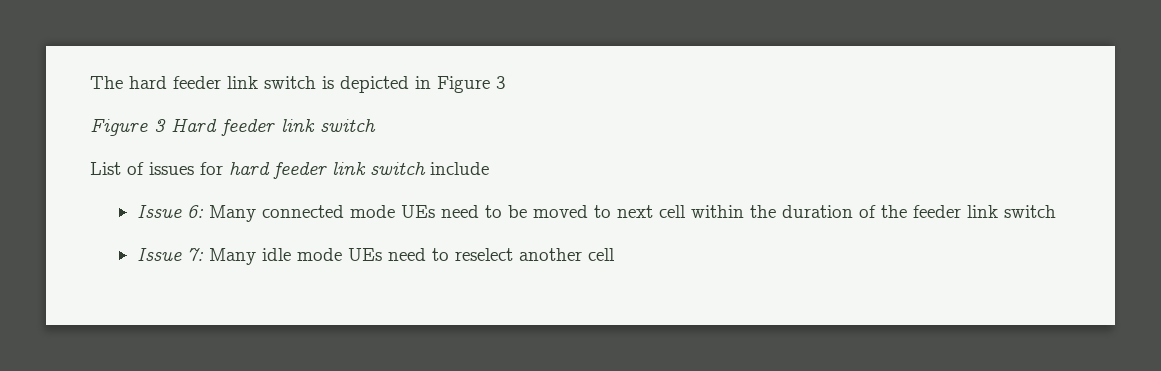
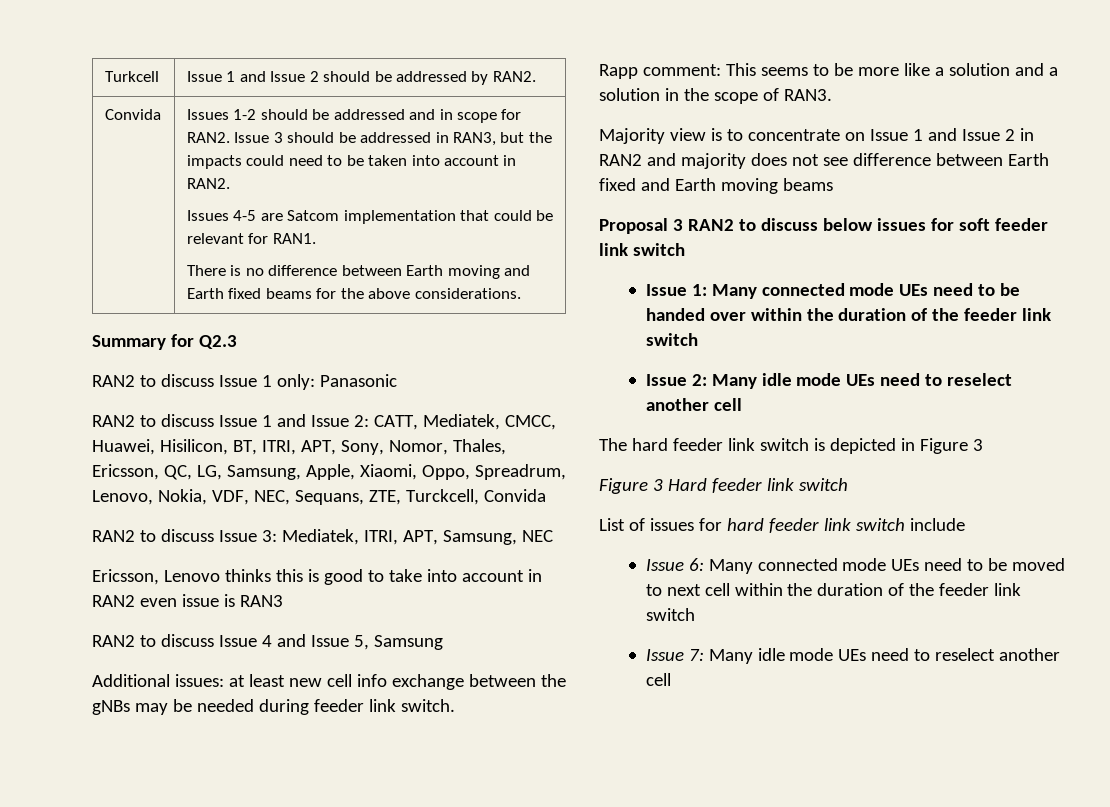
(90, 82) none -> [104,71,159,82] [186,71,536,85] [104,109,161,120] [186,109,522,123] [186,132,552,146] [186,155,517,169] [186,178,230,189] [186,210,553,224] [186,233,316,244] [186,265,530,279] [186,288,521,299] [92,334,237,350] [92,374,397,390] [92,414,556,430] [92,439,506,455] [92,464,566,480] [92,489,546,505] [92,529,553,545] [92,569,542,585] [92,594,283,607] [92,634,443,650] [92,674,566,690] [92,699,455,715] [599,63,1058,79] [599,88,832,104] [599,128,1034,144] [599,153,1049,169] [599,178,833,194] [599,218,1048,234] [599,243,685,256] [645,283,1021,299] [645,308,1052,321] [645,333,698,346] [645,373,1013,389] [645,398,742,411] Turkcell | Issue 1 and Issue 2 should be addressed by RAN2. // Convida | Issues 1-2 should be addressed and in scope for RAN2. Issue 3 should be addressed in RAN3, but the impacts could need to be taken into account in RAN2. // Issues 4-5 are Satcom implementation that could be relevant for RAN1. // There is no difference between Earth moving and Earth fixed beams for the above considerations. // Summary for Q2.3 // RAN2 to discuss Issue 1 only: Panasonic // RAN2 to discuss Issue 1 and Issue 2: CATT, Mediatek, CMCC, Huawei, Hisilicon, BT, ITRI, APT, Sony, Nomor, Thales, Ericsson, QC, LG, Samsung, Apple, Xiaomi, Oppo, Spreadrum, Lenovo, Nokia, VDF, NEC, Sequans, ZTE, Turckcell, Convida // RAN2 to discuss Issue 3: Mediatek, ITRI, APT, Samsung, NEC // Ericsson, Lenovo thinks this is good to take into account in RAN2 even issue is RAN3 // RAN2 to discuss Issue 4 and Issue 5, Samsung // Additional issues: at least new cell info exchange between the gNBs may be needed during feeder link switch. // Rapp comment: This seems to be more like a solution and a solution in the scope of RAN3. // Majority view is to concentrate on Issue 1 and Issue 2 in RAN2 and majority does not see difference between Earth fixed and Earth moving beams // Proposal 3 RAN2 to discuss below issues for soft feeder link switch // Issue 1: Many connected mode UEs need to be handed over within the duration of the feeder link switch // Issue 2: Many idle mode UEs need to reselect another cell //

